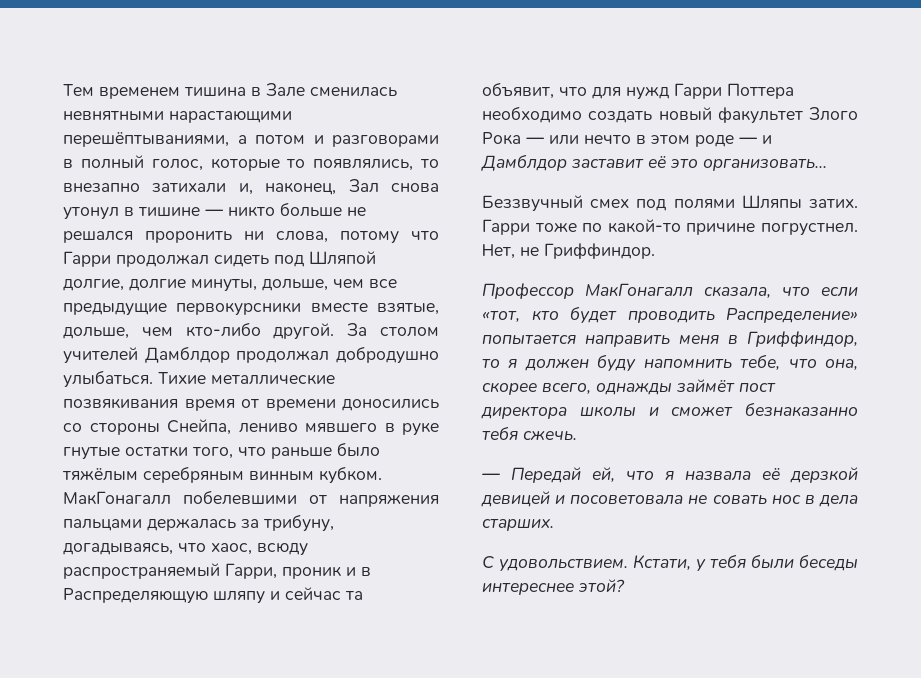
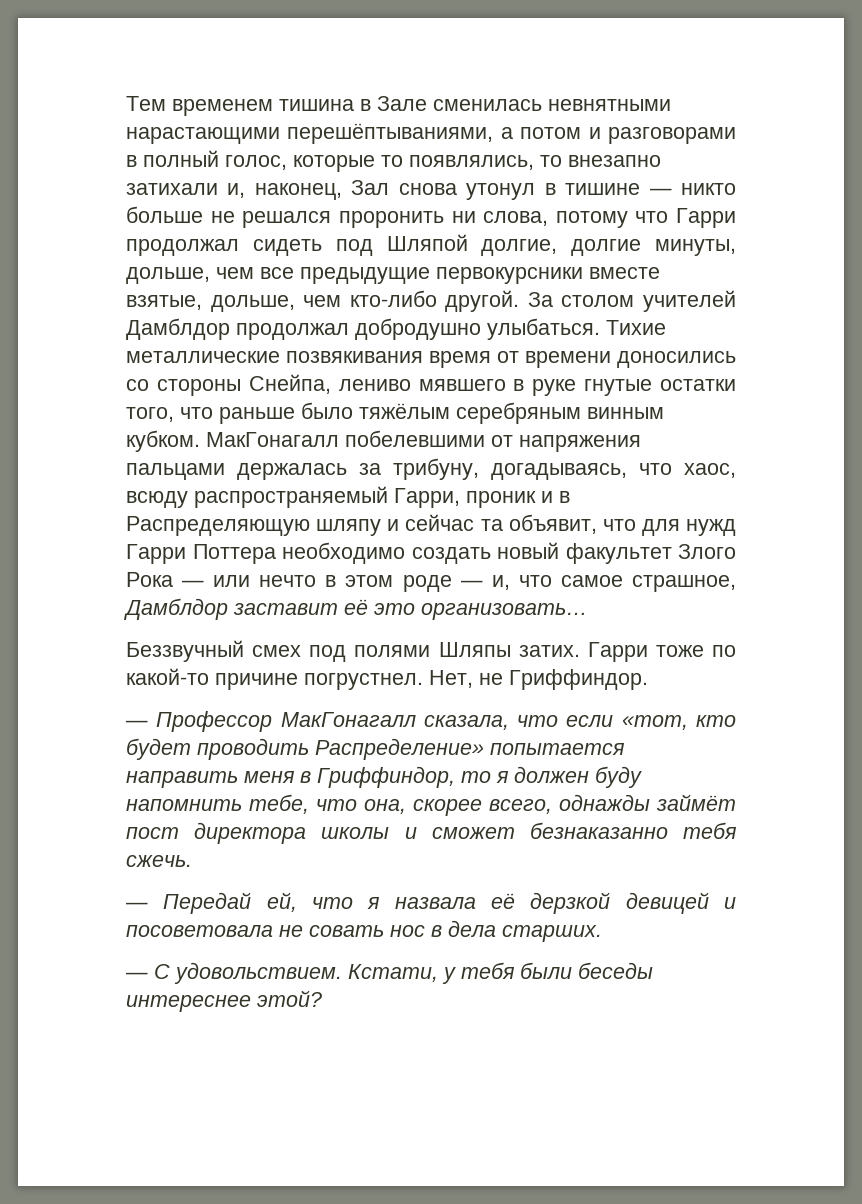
[762,135,772,144] и -> [491,575,736,592] и, что самое страшное,
(655, 251) none -> [126,720,148,727] —
(554, 525) none -> [125,972,148,979] —

